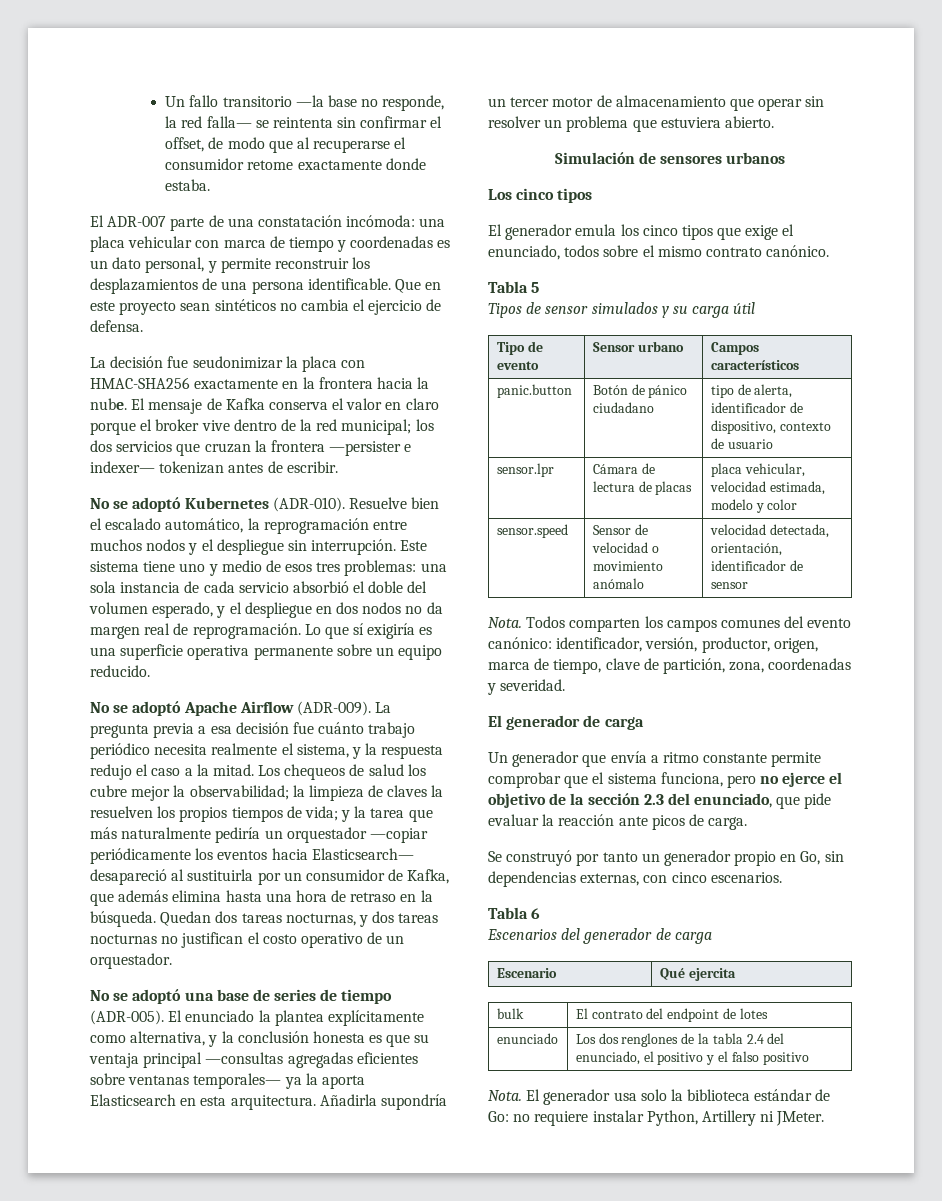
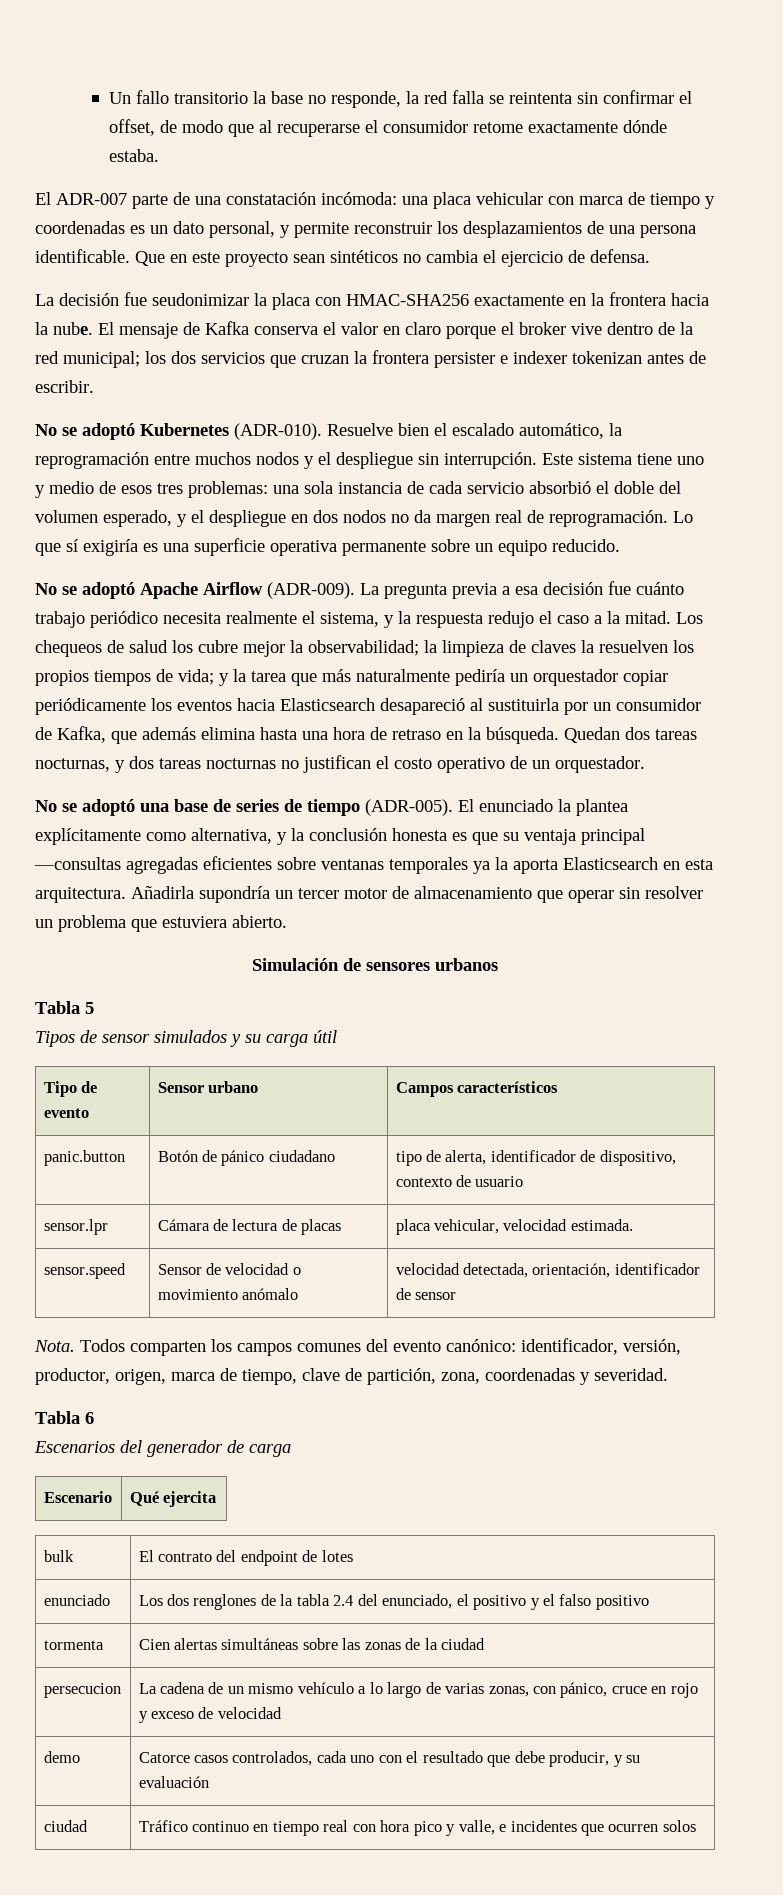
[295,95,324,107] —la -> [252,91,266,104] la
[206,116,252,128] falla— -> [451,90,484,104] falla
[385,158,426,170] donde -> [622,120,667,133] dónde
[329,441,412,456] [90,461,155,473] —persister e indexer— -> [434,351,567,368] persister e indexer
[369,828,428,843] —copiar -> [623,670,668,686] copiar
[311,848,414,860] Elasticsearch— -> [280,698,375,711] Elasticsearch
[193,1073,282,1089] temporales— -> [389,857,468,874] temporales
[488,188,593,203] [488,224,795,240] [488,245,830,260] // Los cinco tipos // El generador emula los cinco tipos que exige el enunciado, todos sobre el mismo contrato canónico. -> (498, 964) none
[769,481,825,495] [710,499,798,513] estimada, modelo y color -> [570,1219,633,1231] estimada.
[488,715,644,730] [488,751,822,767] [488,772,843,788] [488,793,832,809] [488,814,748,830] [488,850,844,866] [488,871,782,887] // El generador de carga // Un generador que envía a ritmo constante permite comprobar que el sistema funciona, pero no ejerce el objetivo de la sección 2.3 del enunciado, que pide evaluar la reacción ante picos de carga. // Se construyó por tanto un generador propio en Go, sin dependencias externas, con cinco escenarios. -> (668, 1374) none
[488,1089,831,1105] [488,1110,825,1126] // Nota. El generador usa solo la biblioteca estándar de Go: no requiere instalar Python, Artillery ni JMeter. -> [43,1640,104,1650] [138,1638,486,1650] [43,1683,121,1698] [138,1682,698,1698] [138,1707,282,1723] [43,1751,80,1763] [138,1751,640,1767] [138,1776,209,1788] [43,1820,88,1832] [138,1820,696,1836] // tormenta | Cien alertas simultáneas sobre las zonas de la ciudad // persecucion | La cadena de un mismo vehículo a lo largo de varias zonas, con pánico, cruce en rojo y exceso de velocidad // demo | Catorce casos controlados, cada uno con el resultado que debe producir, y su evaluación // ciudad | Tráfico continuo en tiempo real con hora pico y valle, e incidentes que ocurren solos

